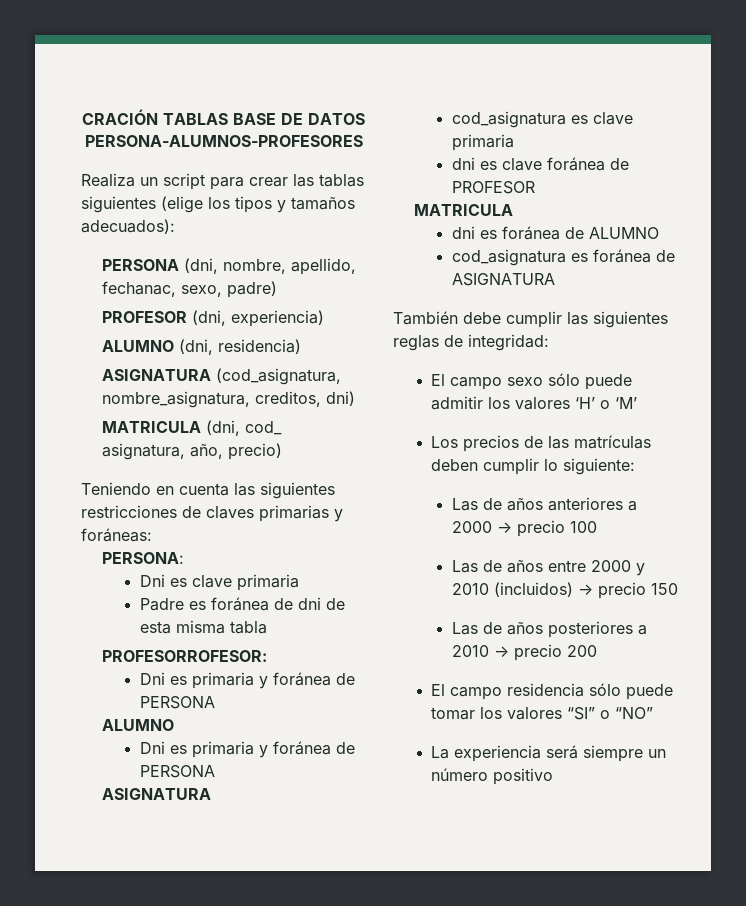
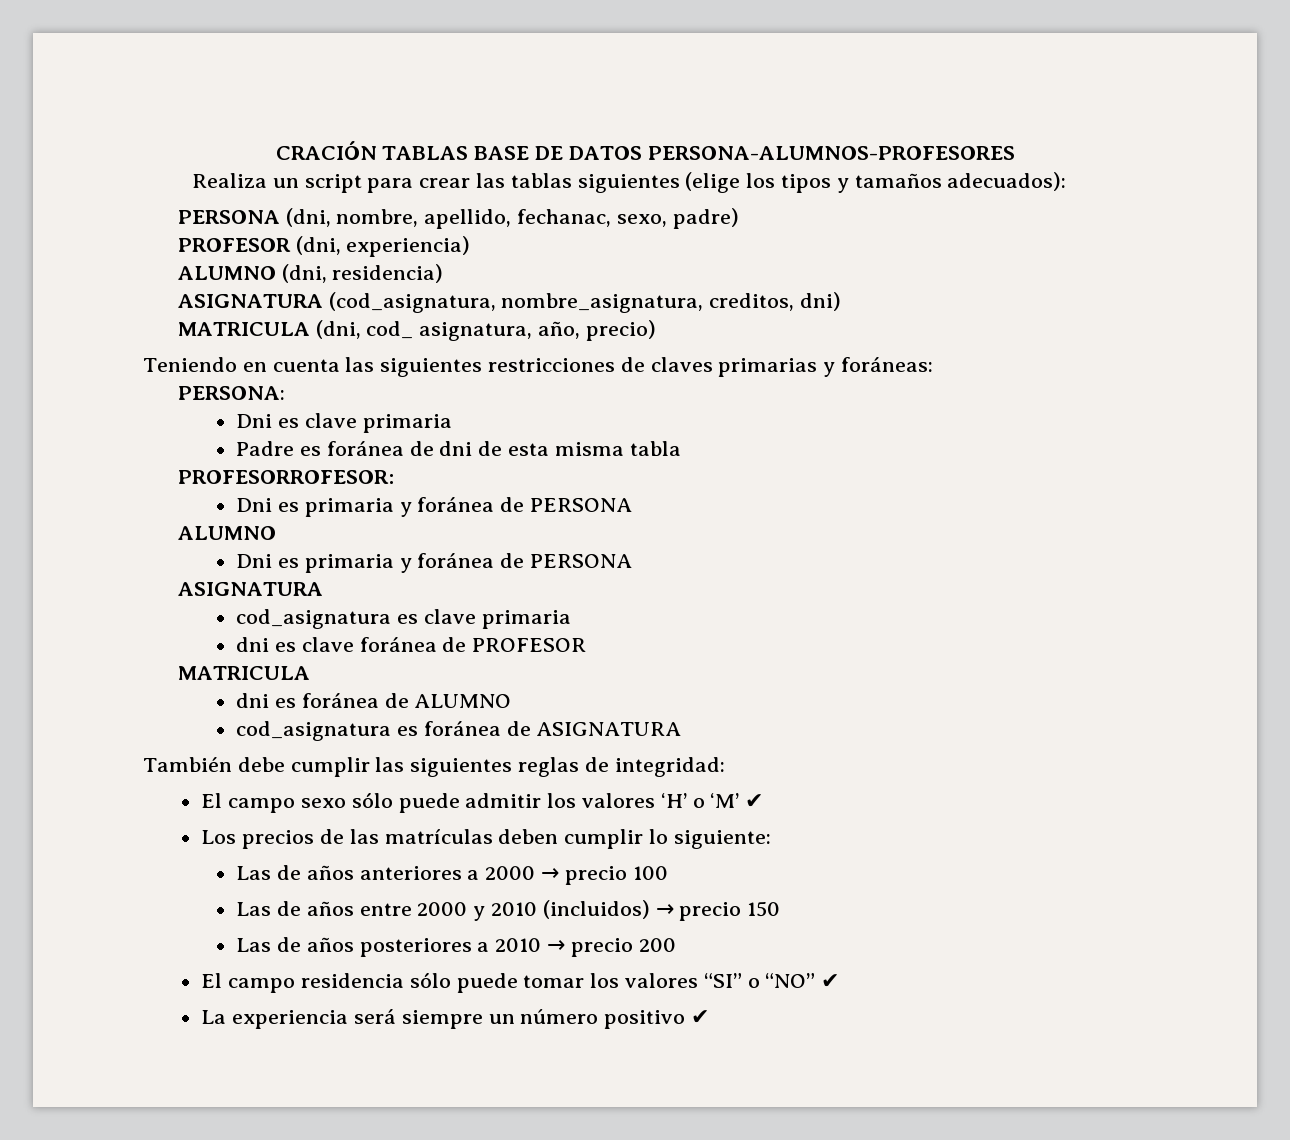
(638, 403) none -> [745,794,764,808] ✔
(654, 713) none -> [821,974,840,988] ✔
(554, 776) none -> [691,1010,710,1024] ✔

